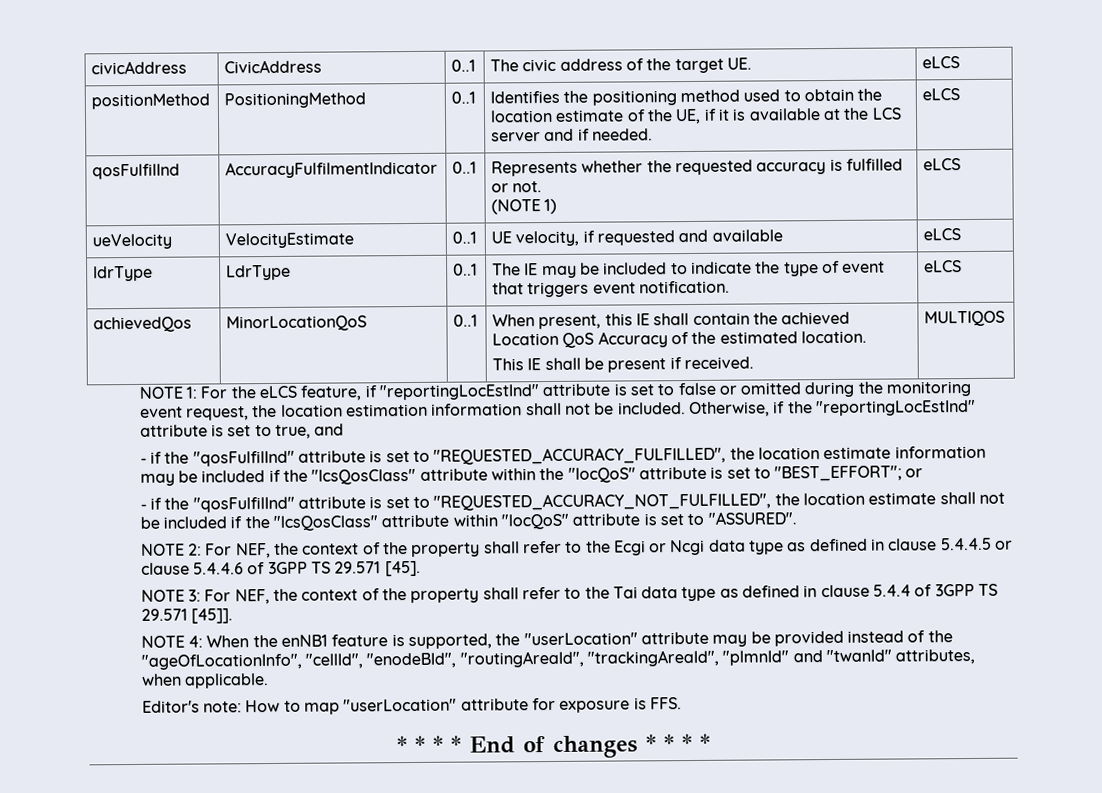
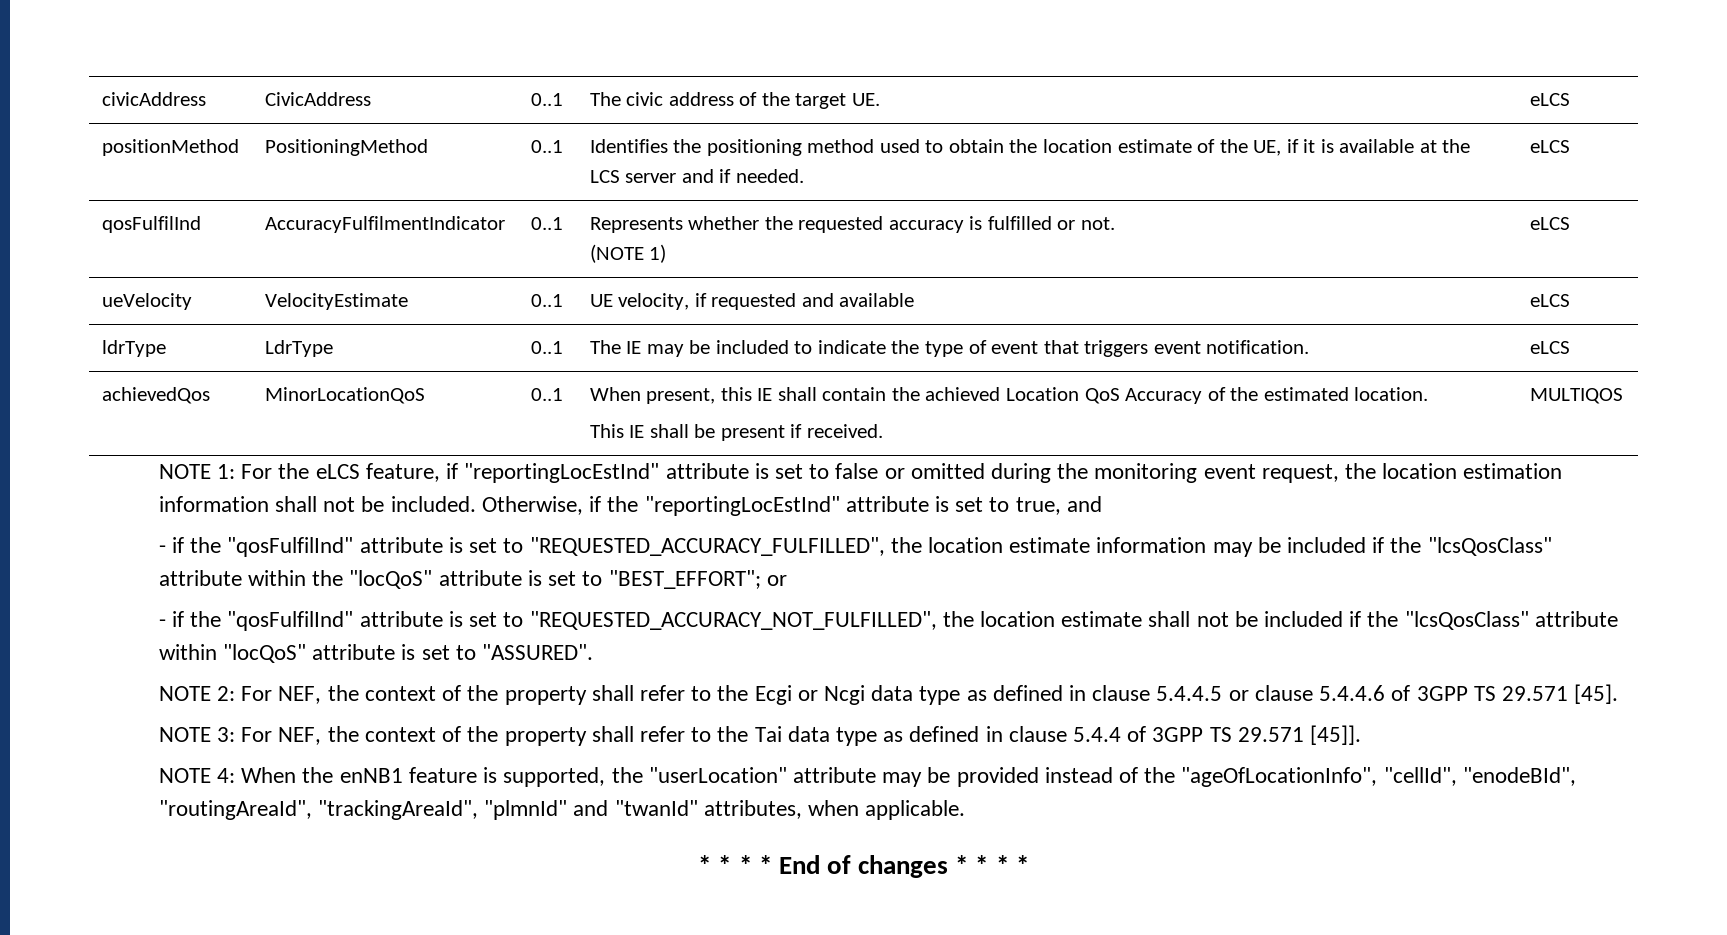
[141,697,682,715] // Editor's note: How to map "userLocation" attribute for exposure is FFS. -> (966, 810) none

